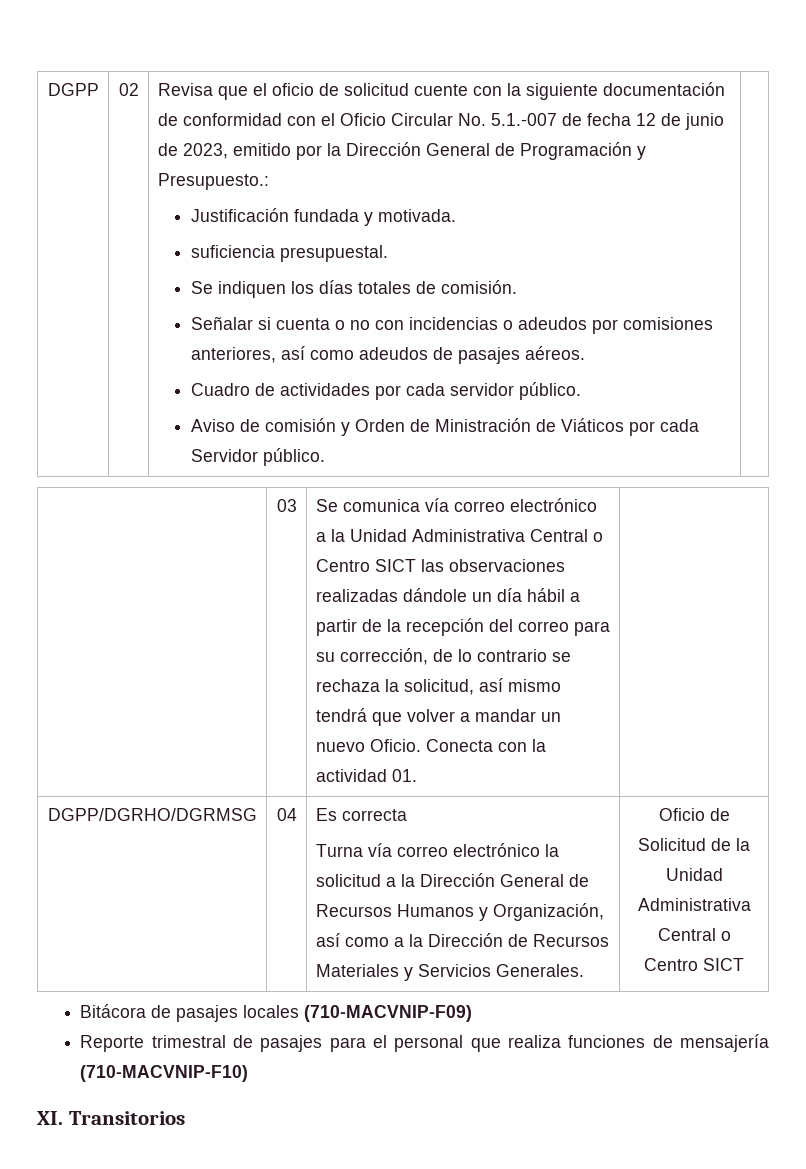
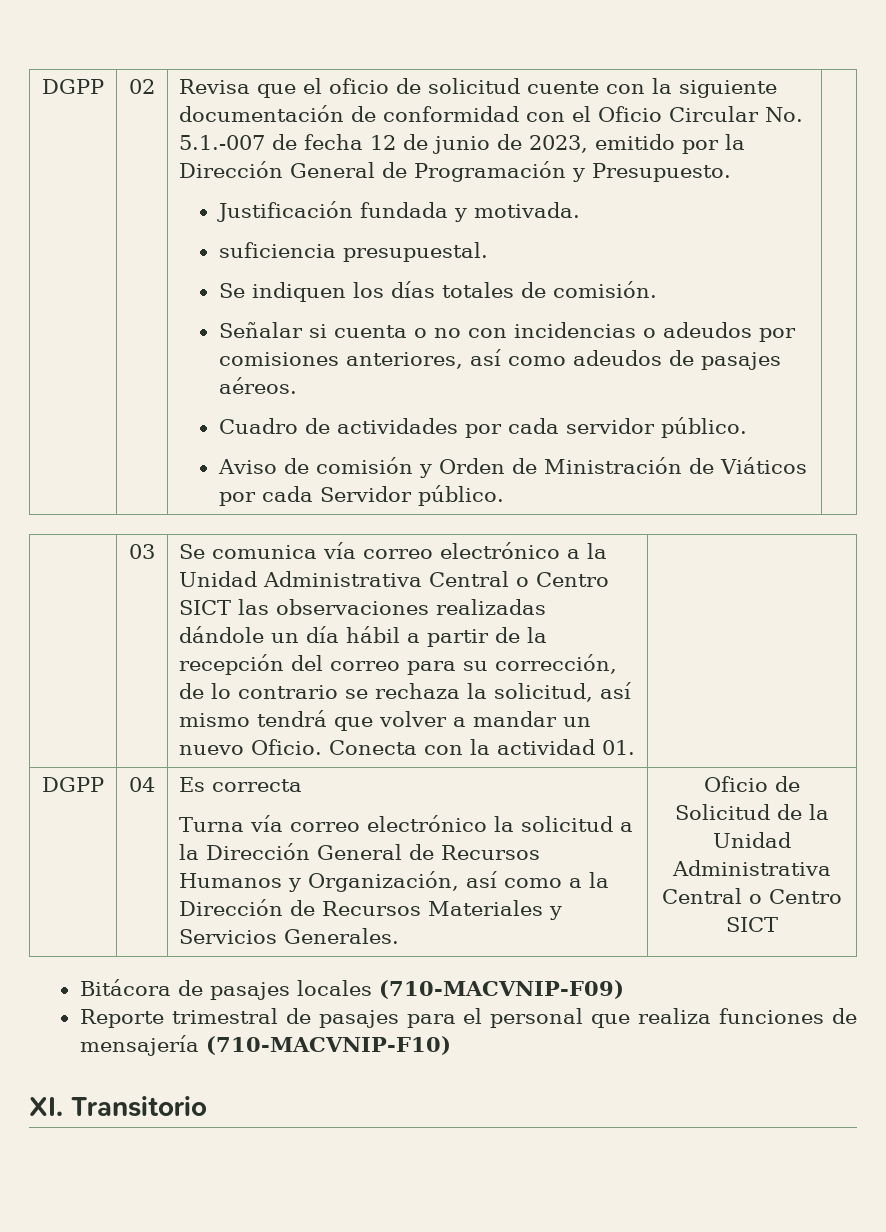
[157,173,269,190] Presupuesto.: -> [592,163,732,182] Presupuesto.
[47,808,257,821] DGPP/DGRHO/DGRMSG -> [42,777,104,792] DGPP
[68,1111,185,1125] Transitorios -> [71,1096,207,1117] Transitorio

